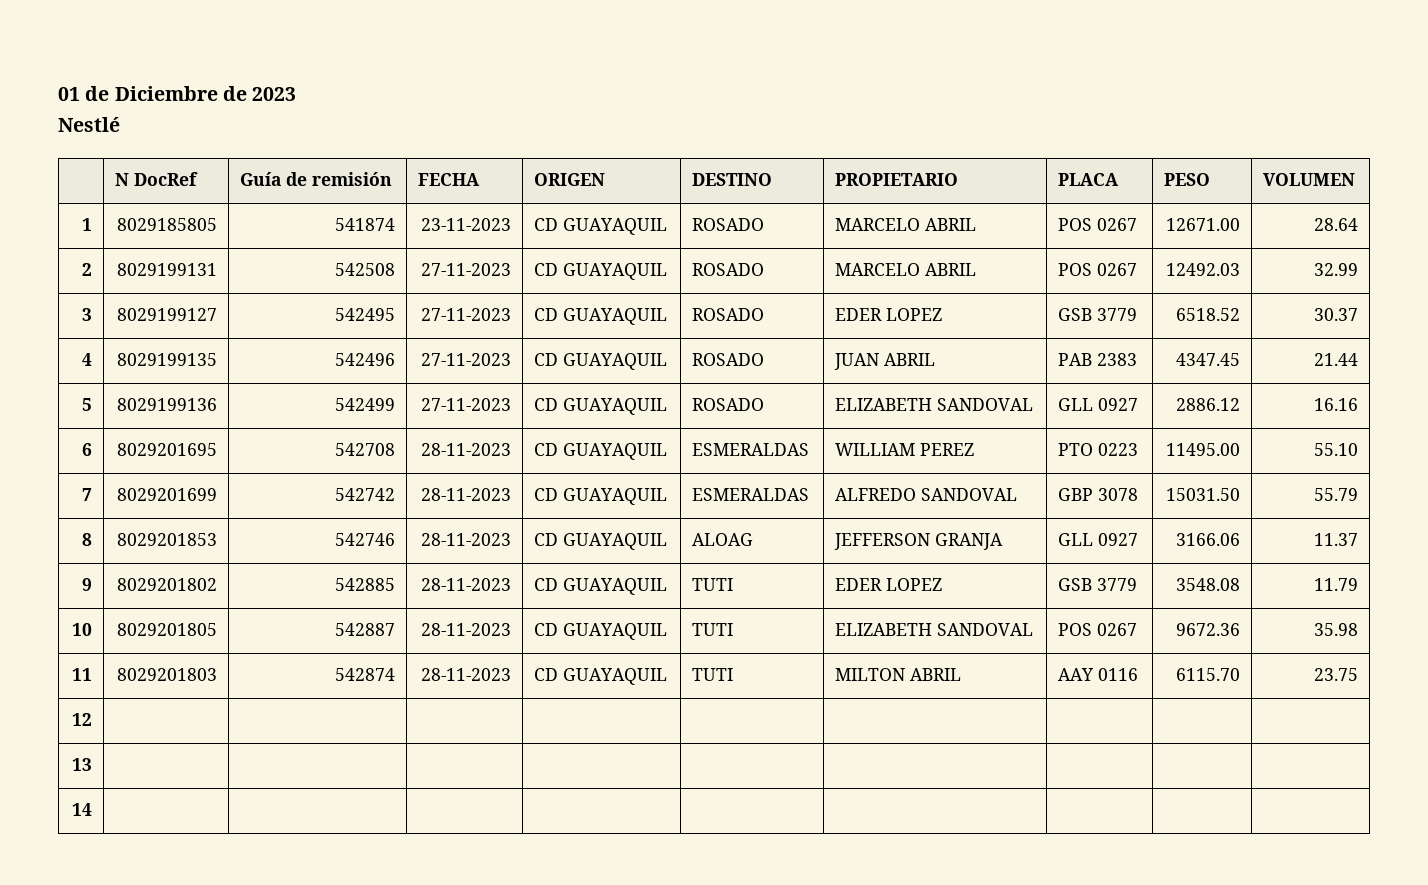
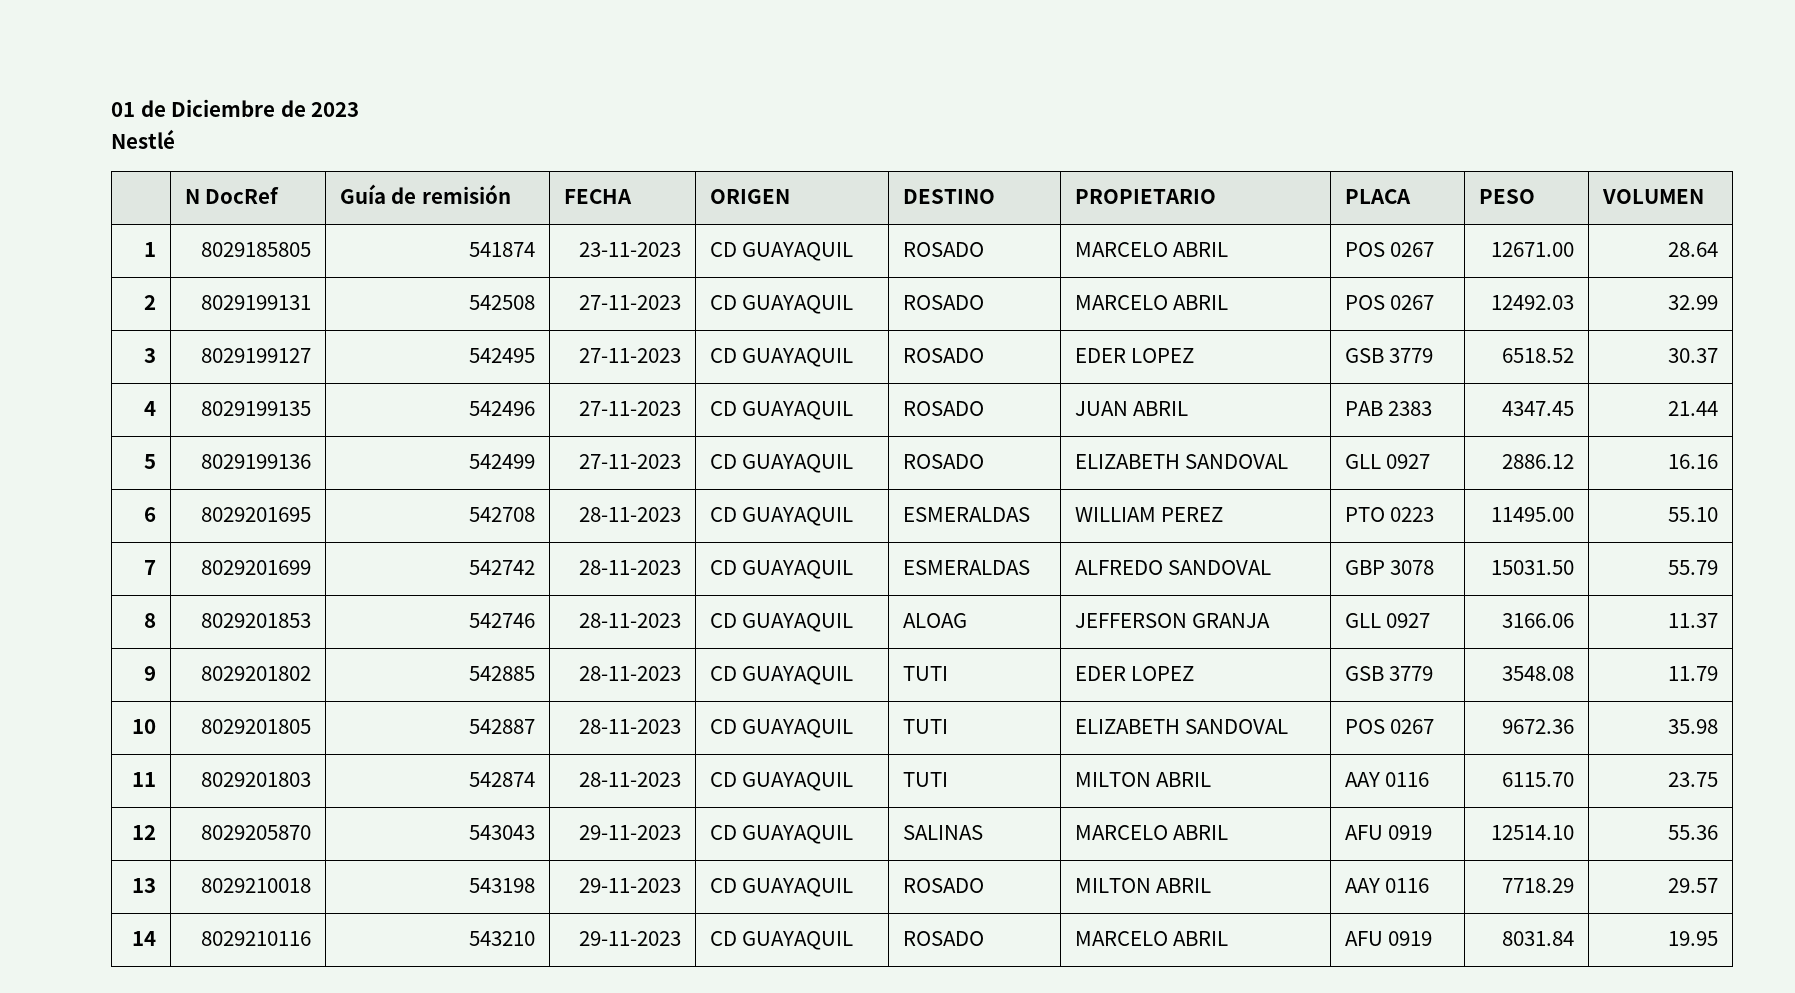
[71,758,92,771] [71,803,92,816] | | | | | | | | // 13 | | | | | | | | | // 14 | | | | | | | | | -> [201,825,312,840] [469,825,536,840] [579,825,682,840] [709,825,854,844] [902,825,983,840] [1074,825,1229,840] [1344,825,1433,840] [1491,825,1575,840] [1668,825,1719,840] [132,878,157,893] [201,878,312,893] [469,878,536,893] [579,878,682,893] [709,878,854,897] [902,878,984,893] [1074,878,1212,893] [1344,878,1430,893] [1502,878,1575,893] [1668,878,1719,893] [132,931,157,946] [201,931,312,946] [469,931,536,946] [579,931,682,946] [709,931,854,950] [902,931,984,946] [1074,931,1229,946] [1344,931,1433,946] [1502,931,1575,946] [1668,931,1719,946] 8029205870 | 543043 | 29-11-2023 | CD GUAYAQUIL | SALINAS | MARCELO ABRIL | AFU 0919 | 12514.10 | 55.36 // 13 | 8029210018 | 543198 | 29-11-2023 | CD GUAYAQUIL | ROSADO | MILTON ABRIL | AAY 0116 | 7718.29 | 29.57 // 14 | 8029210116 | 543210 | 29-11-2023 | CD GUAYAQUIL | ROSADO | MARCELO ABRIL | AFU 0919 | 8031.84 | 19.95

